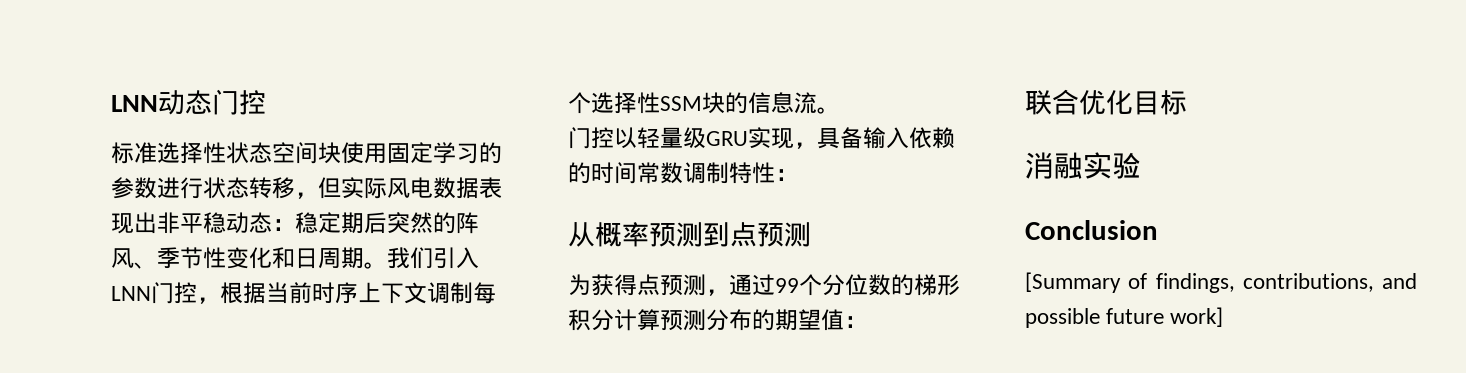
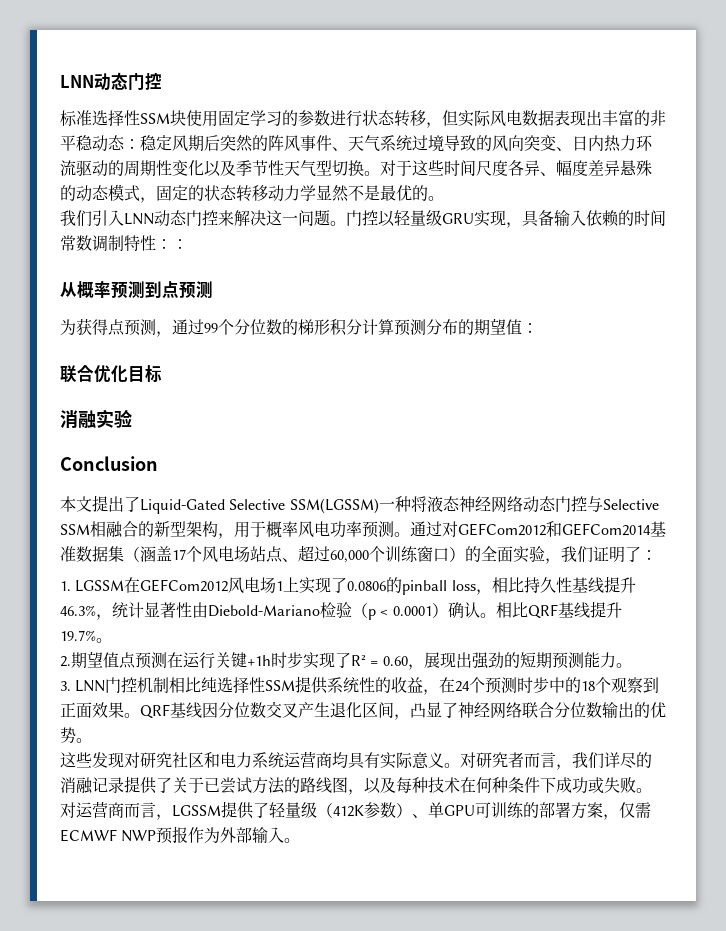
[226,142,318,164] 状态空间 -> [140,113,170,124] SSM
(157, 223) none -> [602,110,650,126] 丰富的
(341, 222) none -> [172,135,188,152] 风
[134,247,479,269] [111,282,496,304] [568,92,840,114] 、季节性变化和日周期。我们引入LNN门控，根据当前时序上下文调制每个选择性SSM块的信息流。 // -> [300,135,653,152] [60,160,652,177] [60,184,444,203] [60,210,346,227] 事件、天气系统过境导致的风向突变、日内热力环流驱动的周期性变化以及季节性天气型切换。对于这些时间尺度各异、幅度差异悬殊的动态模式，固定的状态转移动力学显然不是最优的。 // 我们引入LNN动态门控来解决这一问题。
(798, 175) none -> [172,239,188,249] ：
[1025,272,1417,293] [1025,307,1224,328] [Summary of findings, contributions, and possible future work] -> [60,495,659,514] [60,521,666,539] [60,545,657,564] [60,576,636,595] [60,601,622,620] [60,630,112,643] [60,651,632,670] [60,676,660,695] [60,701,666,720] [60,727,92,743] [60,751,652,770] [60,776,652,795] [60,801,651,820] [60,826,301,844] 本文提出了Liquid-Gated Selective SSM(LGSSM)一种将液态神经网络动态门控与Selective SSM相融合的新型架构，用于概率风电功率预测。通过对GEFCom2012和GEFCom2014基准数据集（涵盖17个风电场站点、超过60,000个训练窗口）的全面实验，我们证明了： // 1. LGSSM在GEFCom2012风电场1上实现了0.0806的pinball loss，相比持久性基线提升46.3%，统计显著性由Diebold-Mariano检验（p < 0.0001）确认。相比QRF基线提升19.7%。 // 2.期望值点预测在运行关键+1h时步实现了R² = 0.60，展现出强劲的短期预测能力。 // 3. LNN门控机制相比纯选择性SSM提供系统性的收益，在24个预测时步中的18个观察到正面效果。QRF基线因分位数交叉产生退化区间，凸显了神经网络联合分位数输出的优势。 // 这些发现对研究社区和电力系统运营商均具有实际意义。对研究者而言，我们详尽的消融记录提供了关于已尝试方法的路线图，以及每种技术在何种条件下成功或失败。对运营商而言，LGSSM提供了轻量级（412K参数）、单GPU可训练的部署方案，仅需ECMWF NWP预报作为外部输入。

